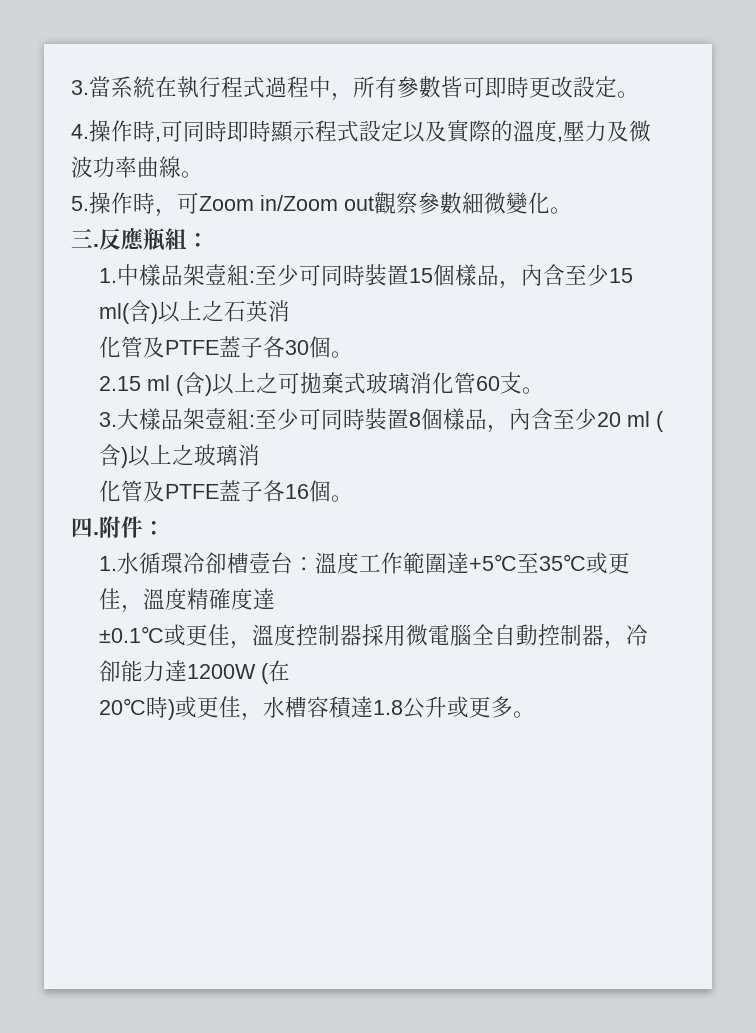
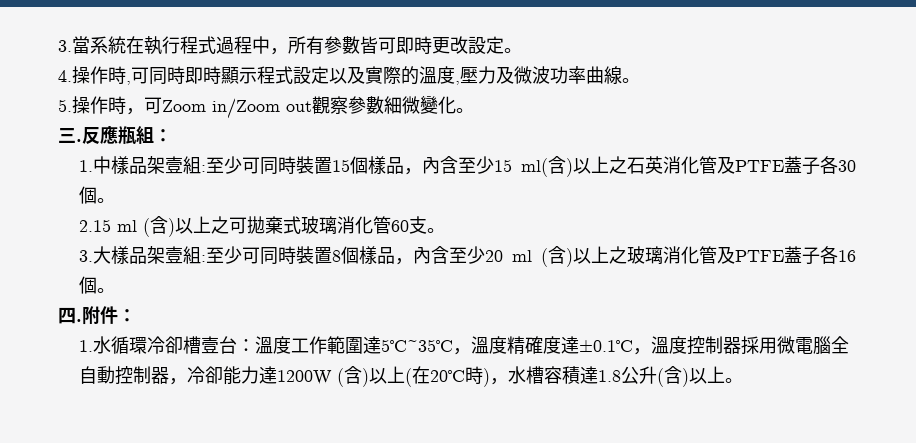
(290, 311) // -> (681, 165) none
(260, 455) // -> (681, 255) none
[468,552,630,574] [98,588,121,610] +5℃至35℃或更佳 -> [381,339,454,352] 5℃~35℃
[98,624,230,646] // ±0.1℃或更佳 -> [579,340,634,352] ±0.1℃
[267,660,290,682] 在 // -> [344,366,431,387] 含)以上(在
[174,696,241,718] 或更佳 -> (491, 377) none
[446,696,513,718] 或更多 -> [657,366,726,387] (含)以上

